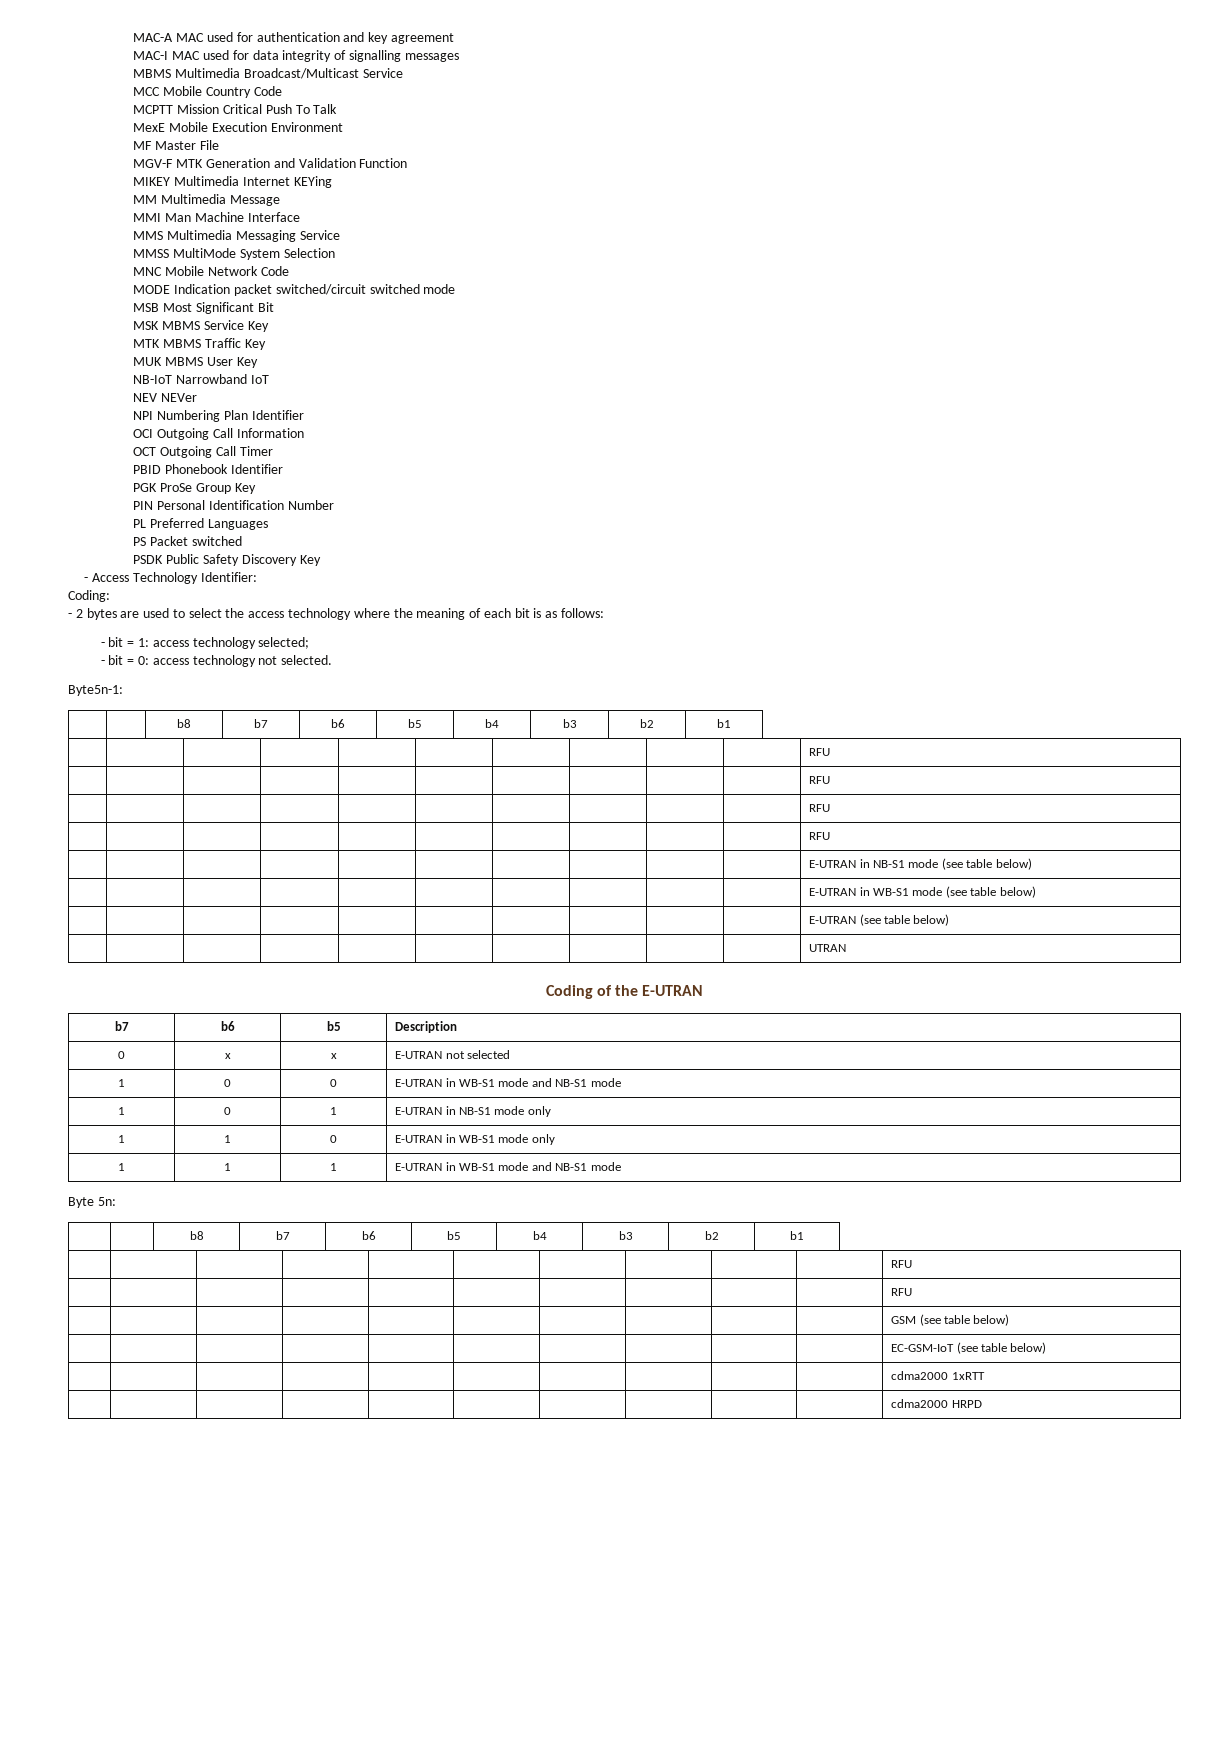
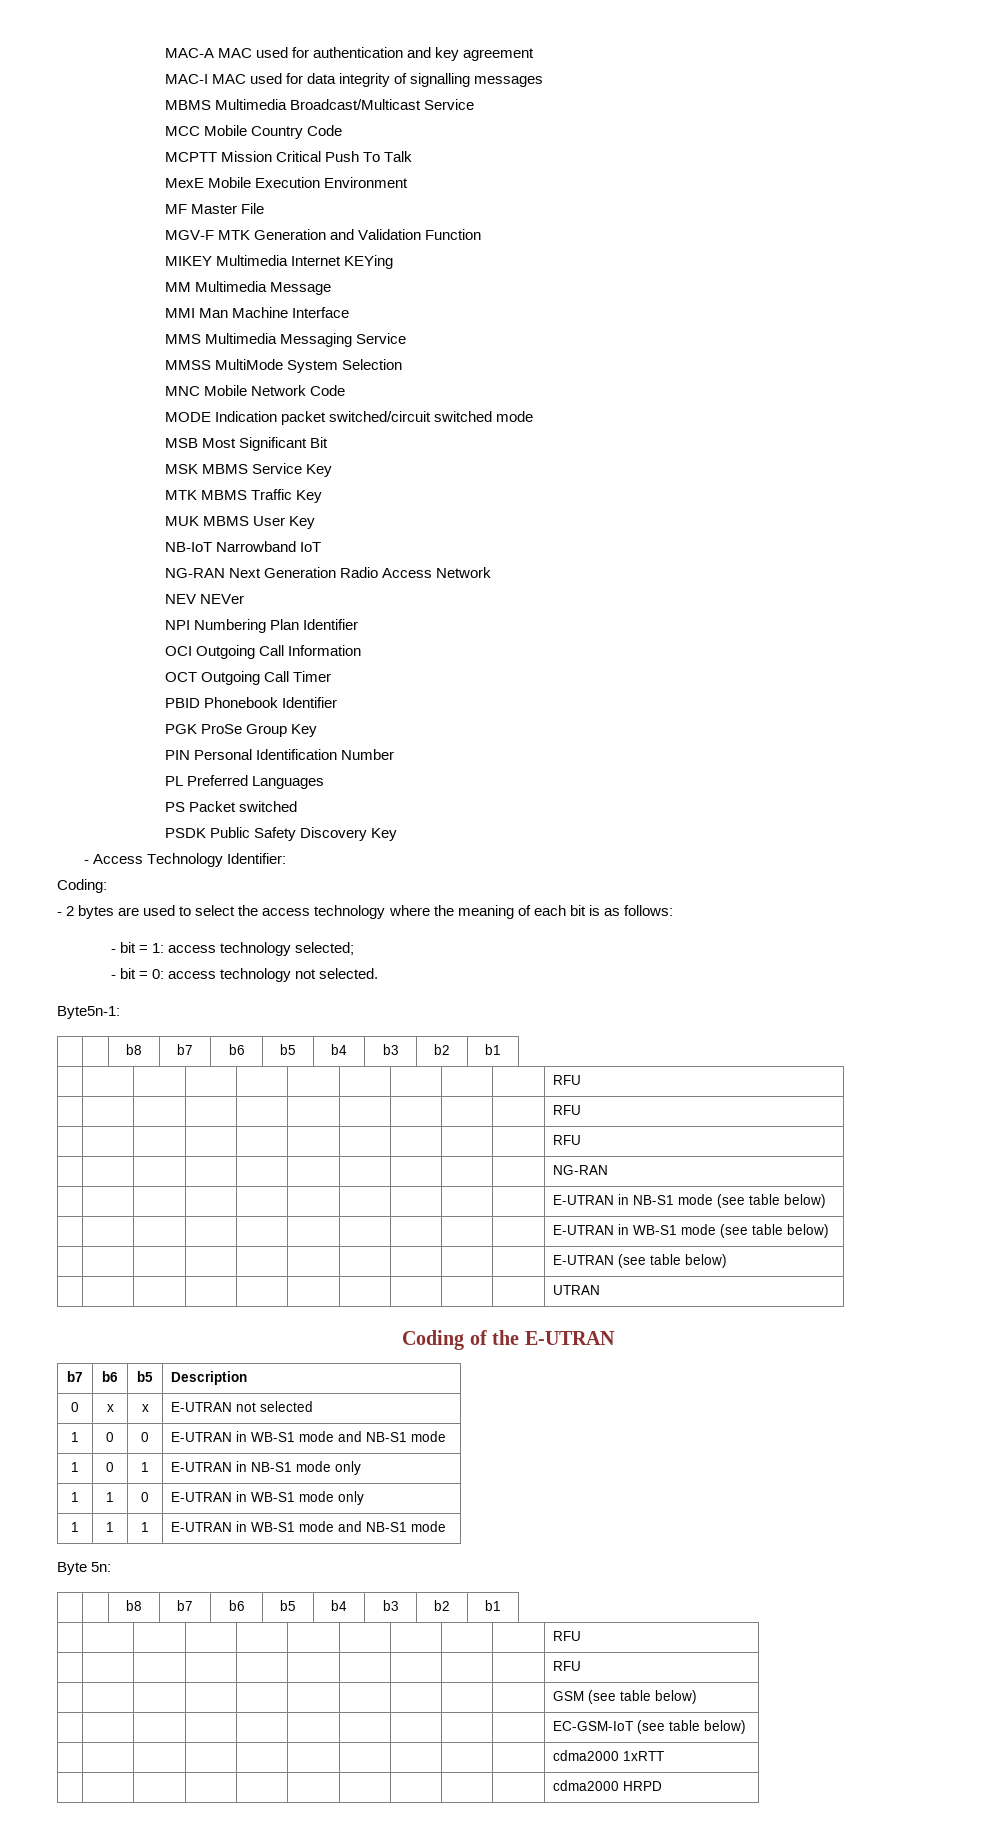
(269, 379) none -> [164,567,491,578] // NG-RAN Next Generation Radio Access Network
[809,832,831,840] RFU -> [553,1165,609,1175] NG-RAN

